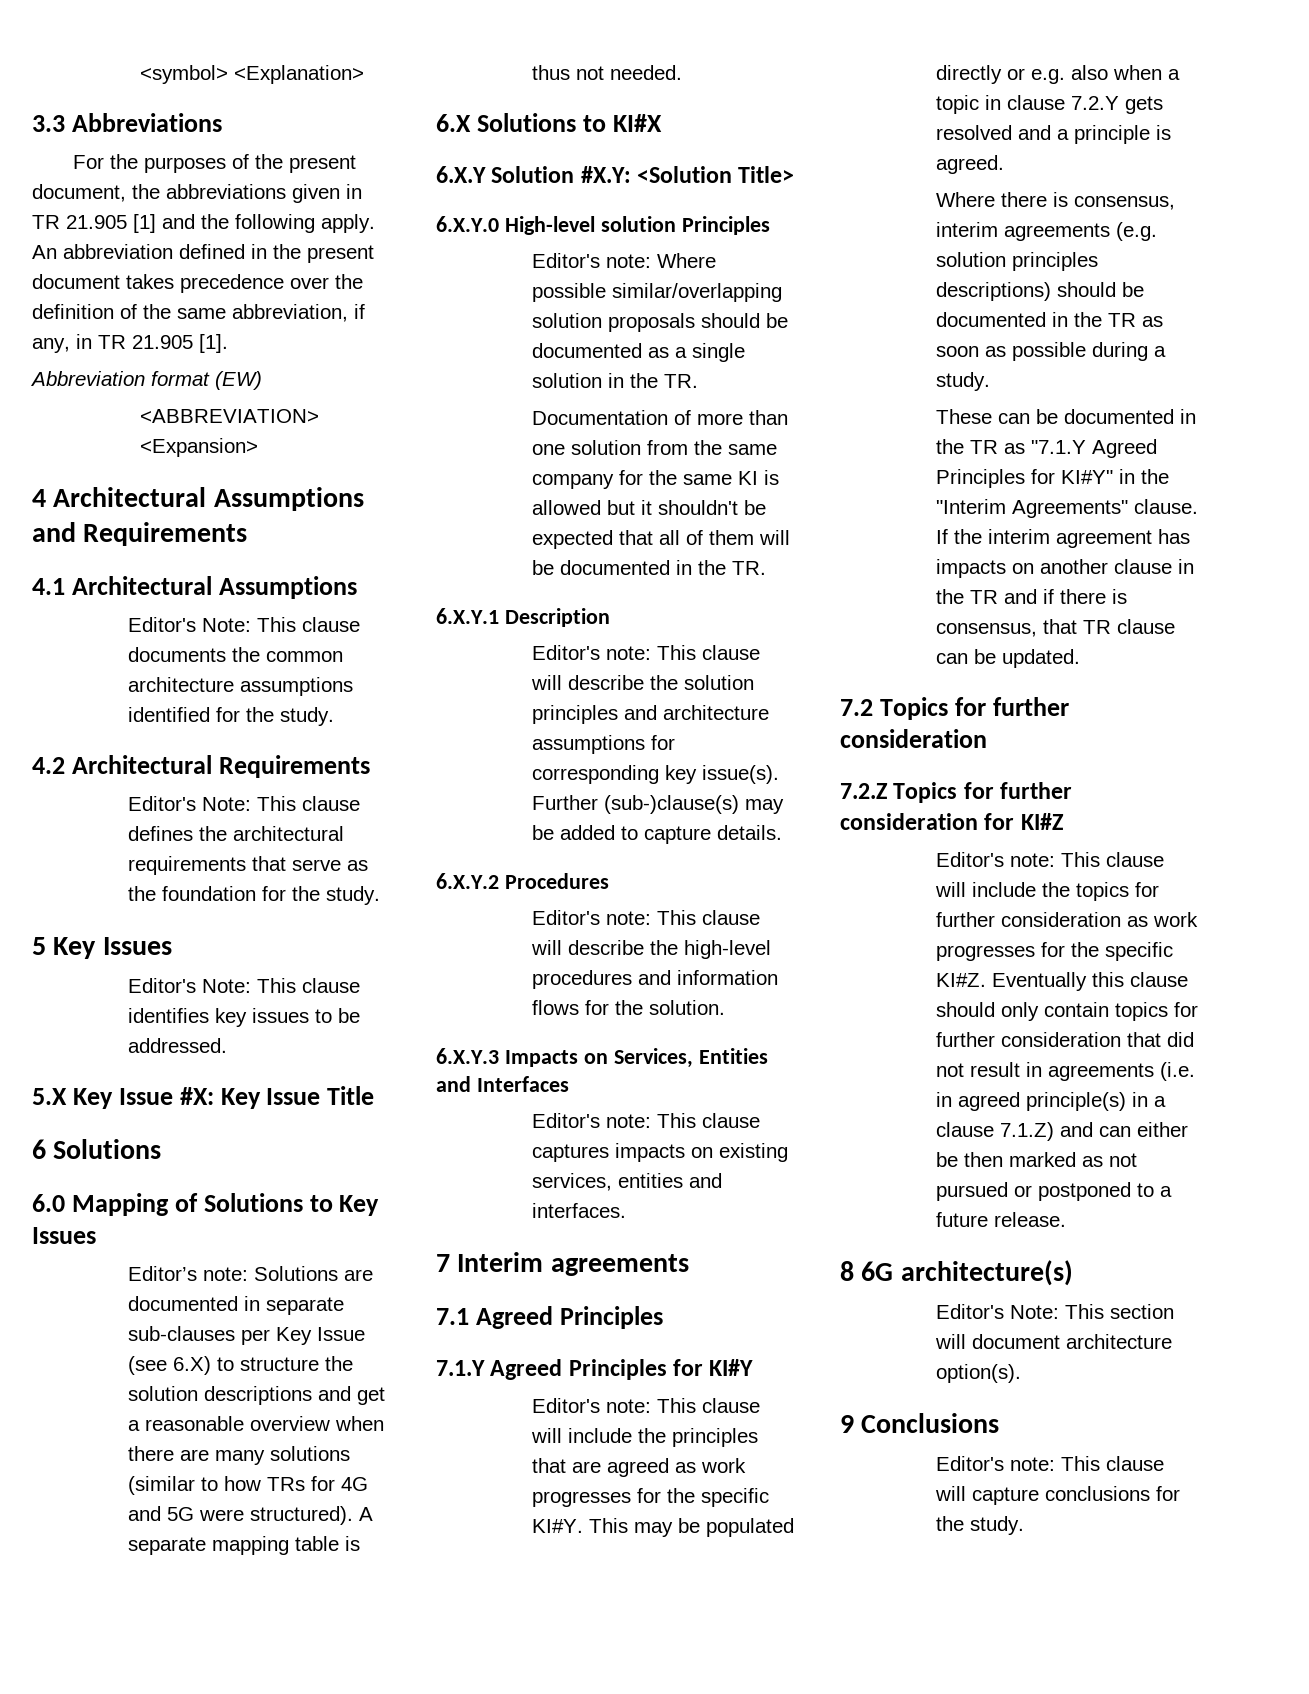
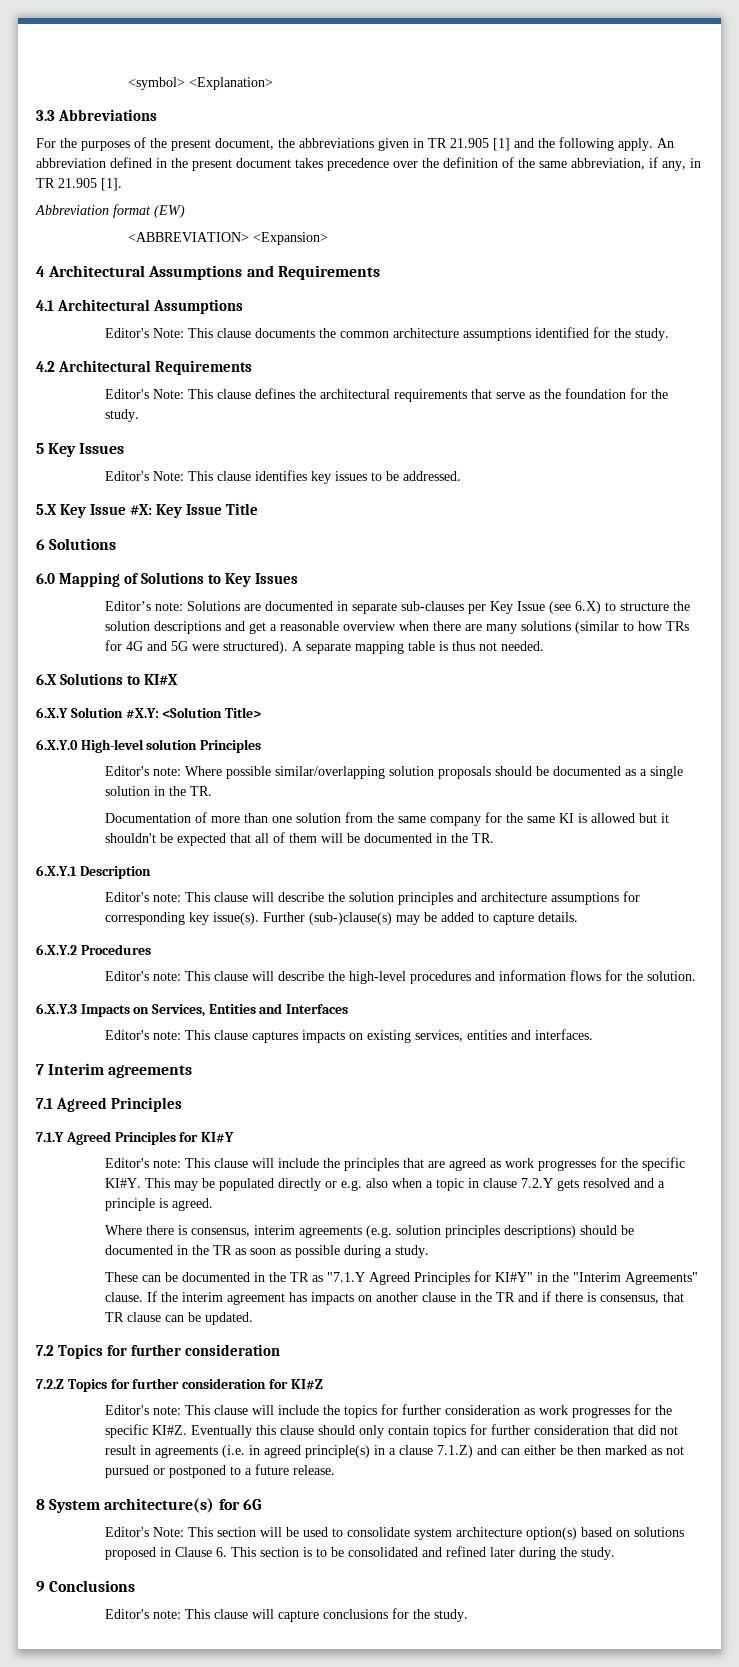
(854, 1271) none -> [49,1498,240,1513] System architecture(s) for
[900,1260,1073,1286] architecture(s) -> (261, 1504) none
[972,1334,1173,1349] [936,1364,1022,1383] document architecture option(s). -> [286,1527,685,1540] [105,1546,616,1560] be used to consolidate system architecture option(s) based on solutions proposed in Clause 6. This section is to be consolidated and refined later during the study.

